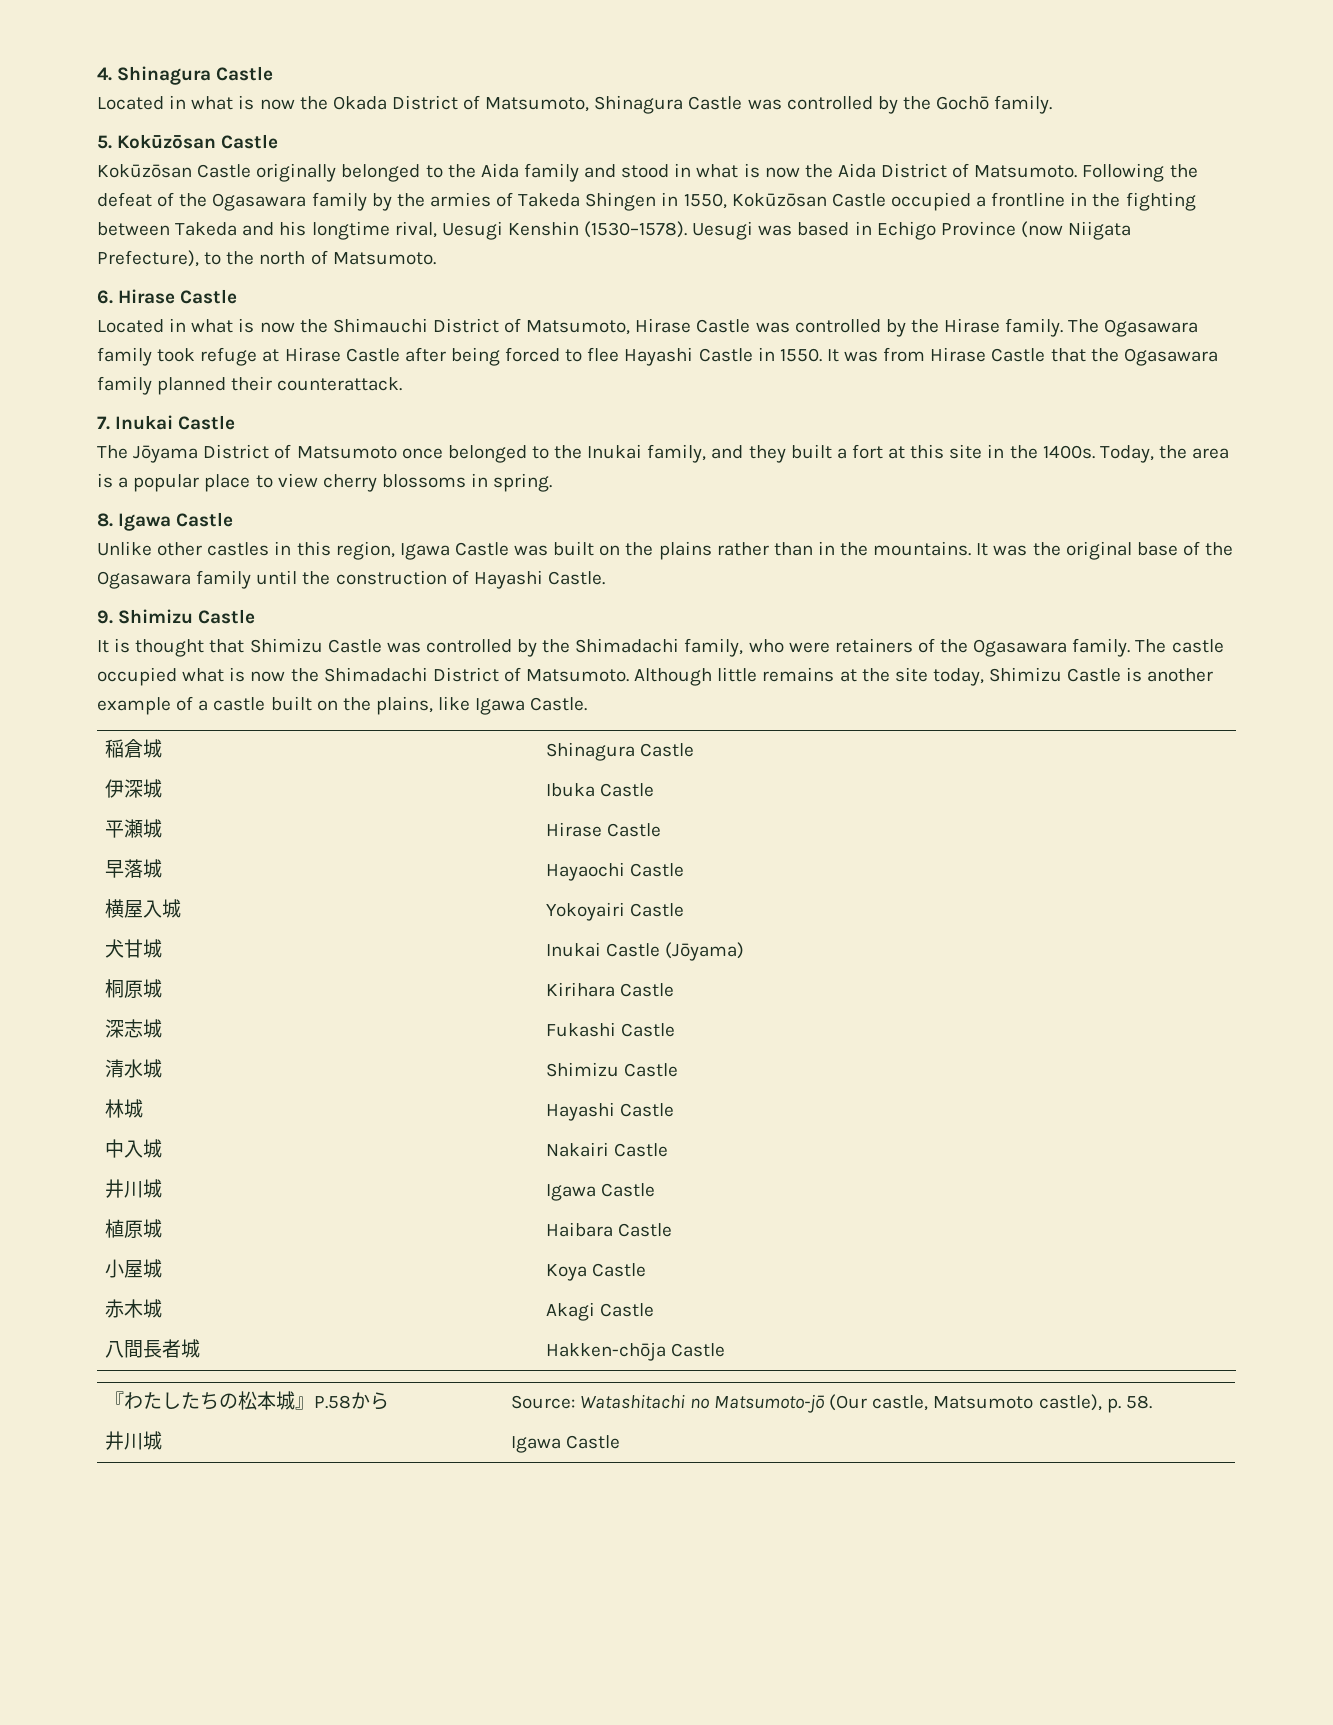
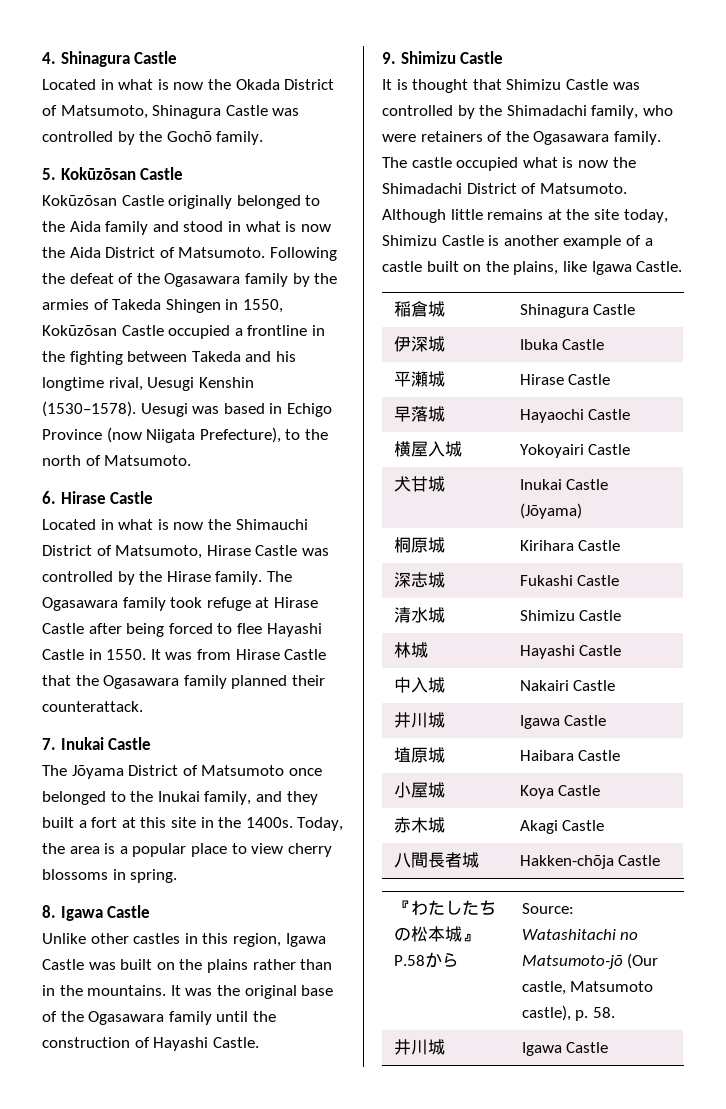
[104,1219,124,1238] 植 -> [393,747,411,762] 埴

